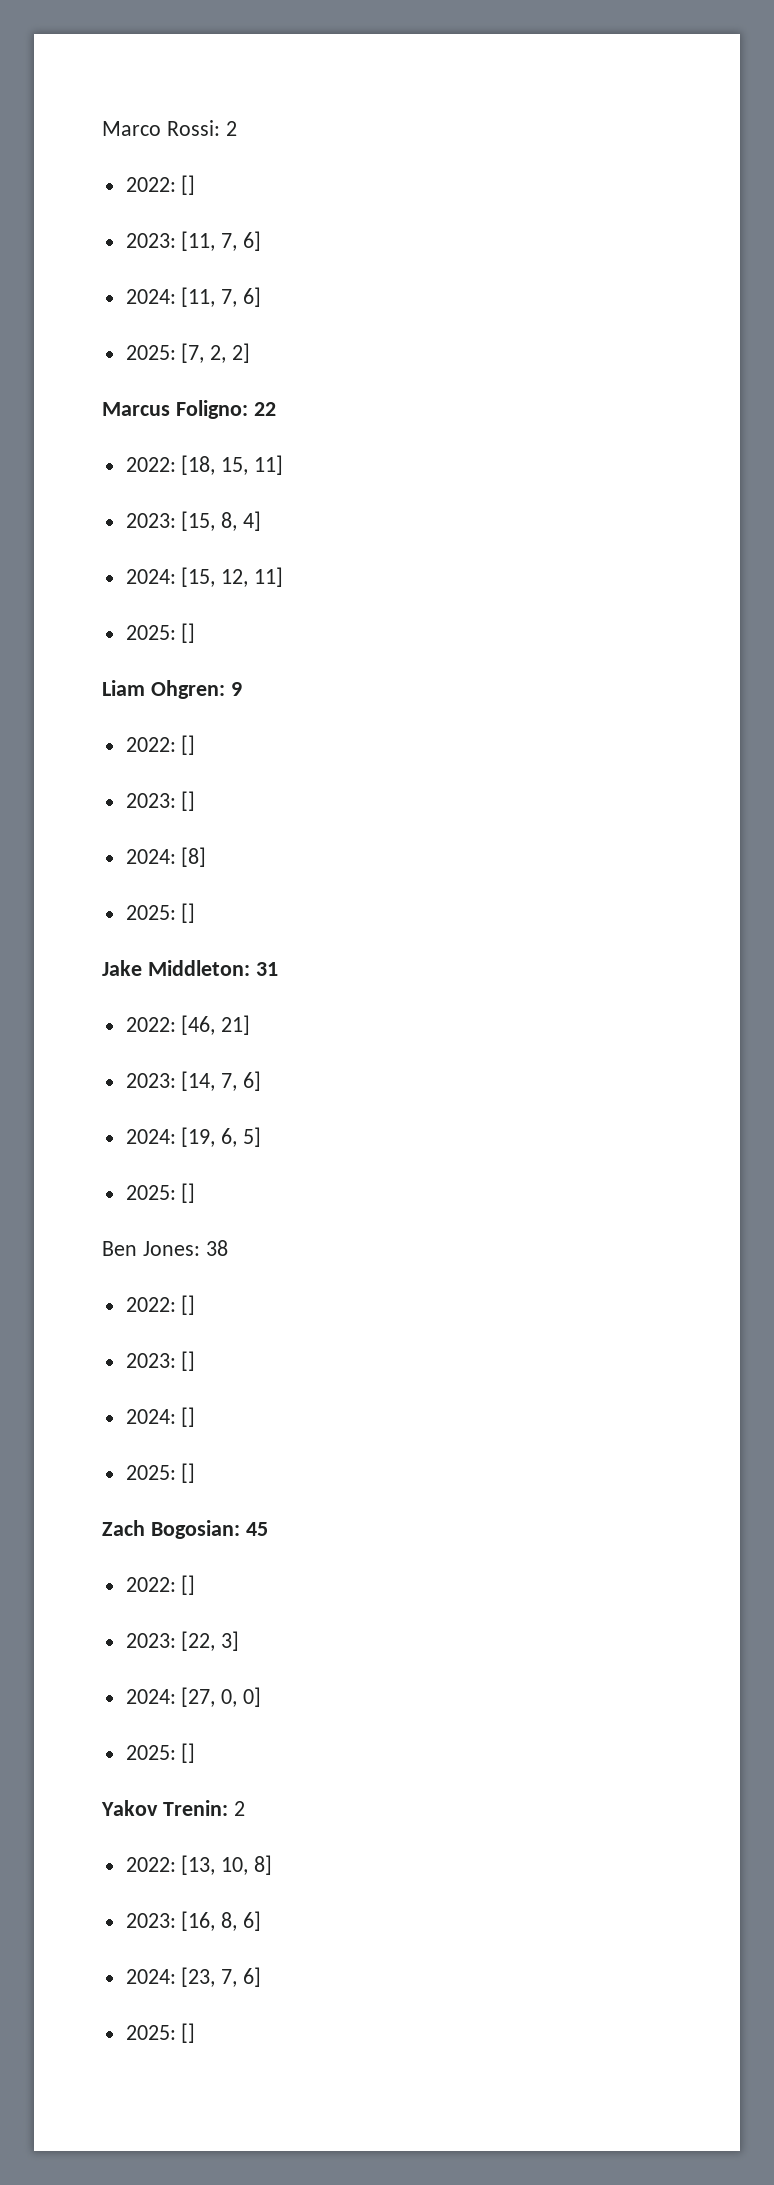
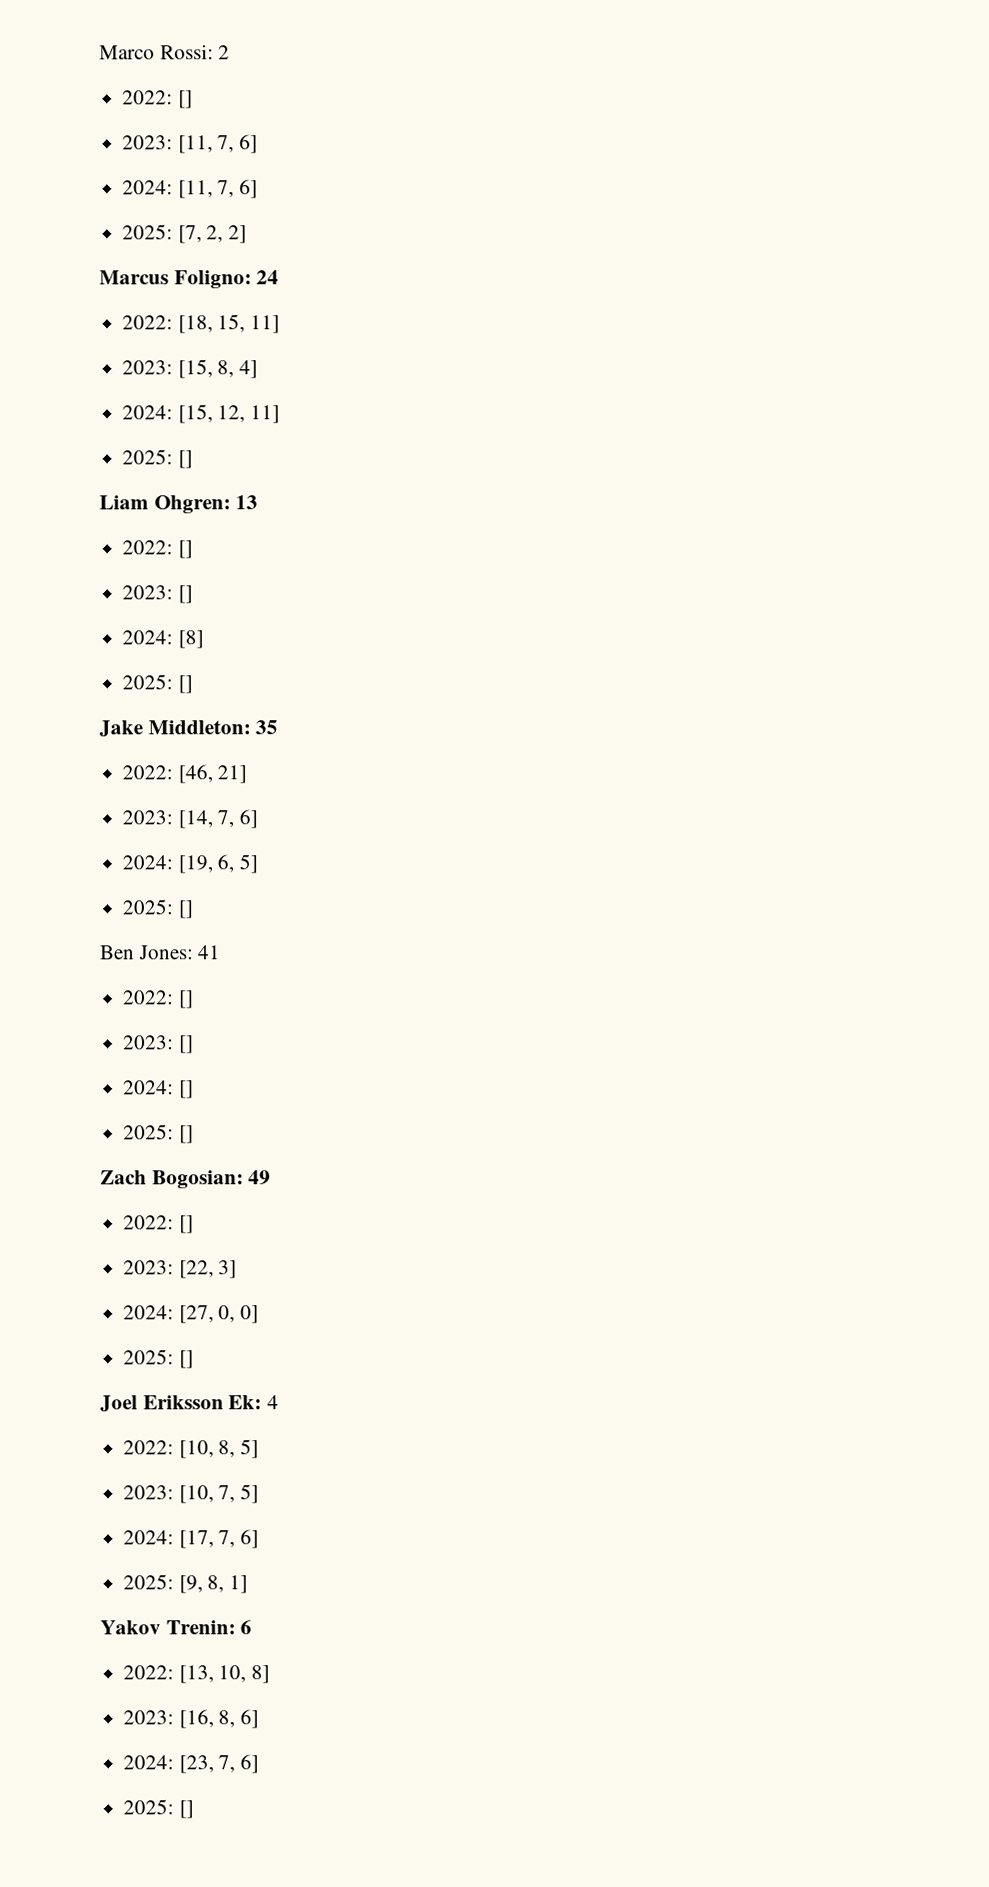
[253,402,276,416] 22 -> [256,270,280,285] 24
[230,682,242,696] 9 -> [235,495,259,510] 13
[255,962,278,976] 31 -> [255,720,279,735] 35
[205,1240,228,1256] 38 -> [198,945,222,960] 41
[245,1522,268,1536] 45 -> [248,1170,272,1185] 49
(196, 1753) none -> [100,1395,280,1412] [123,1439,260,1459] [123,1484,260,1504] [123,1529,260,1549] [123,1574,249,1594] // Joel Eriksson Ek: 4 // 2022: [10, 8, 5] // 2023: [10, 7, 5] // 2024: [17, 7, 6] // 2025: [9, 8, 1]
[233,1801,245,1816] 2 -> [240,1620,253,1635] 6

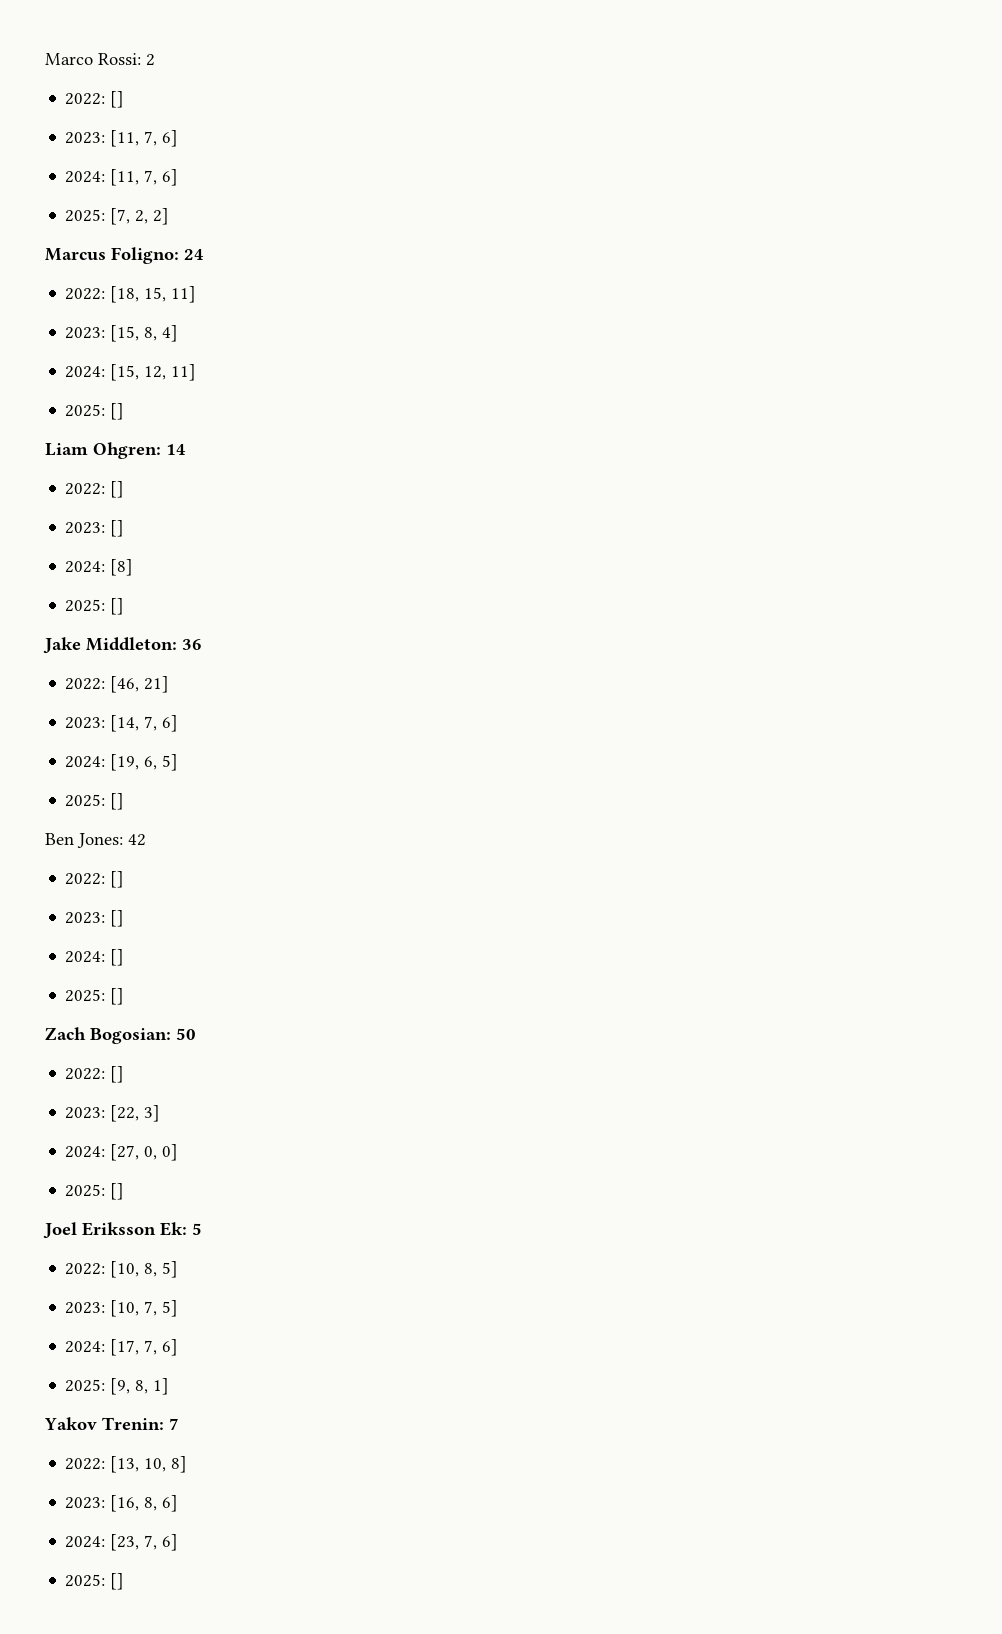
[235,495,259,510] 13 -> [166,444,186,455] 14
[255,720,279,735] 35 -> [182,639,202,650] 36
[198,945,222,960] 41 -> [128,834,146,846] 42
[248,1170,272,1185] 49 -> [176,1028,196,1040] 50
[267,1395,280,1410] 4 -> [192,1223,202,1235] 5
[240,1620,253,1635] 6 -> [169,1418,179,1430] 7

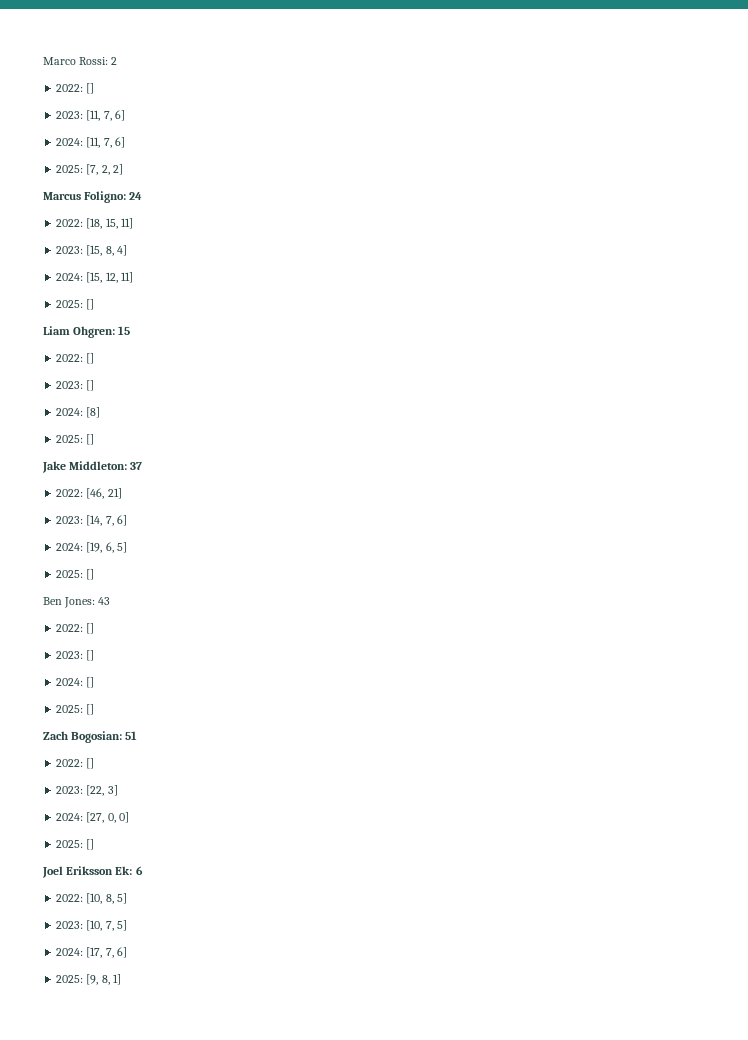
[166,444,186,455] 14 -> [118,326,131,335] 15
[182,639,202,650] 36 -> [130,462,143,470] 37
[128,834,146,846] 42 -> [98,597,111,605] 43
[176,1028,196,1040] 50 -> [125,731,138,740] 51
[192,1223,202,1235] 5 -> [135,866,143,875] 6
[44,1417,179,1430] [65,1456,188,1473] [65,1495,179,1512] [65,1534,179,1551] [65,1573,125,1590] // Yakov Trenin: 7 // 2022: [13, 10, 8] // 2023: [16, 8, 6] // 2024: [23, 7, 6] // 2025: [] -> (121, 979) none

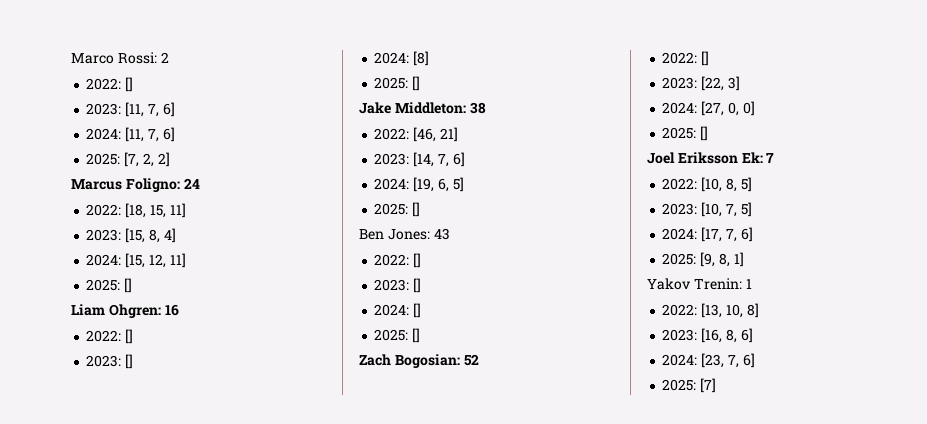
[118,326,131,335] 15 -> [164,304,179,316] 16
[130,462,143,470] 37 -> [469,102,486,114] 38
[125,731,138,740] 51 -> [463,354,479,366] 52
[135,866,143,875] 6 -> [766,153,775,163] 7
(121, 979) none -> [647,278,752,290] [662,303,759,318] [662,328,753,343] [662,353,755,368] [662,378,717,393] // Yakov Trenin: 1 // 2022: [13, 10, 8] // 2023: [16, 8, 6] // 2024: [23, 7, 6] // 2025: [7]

